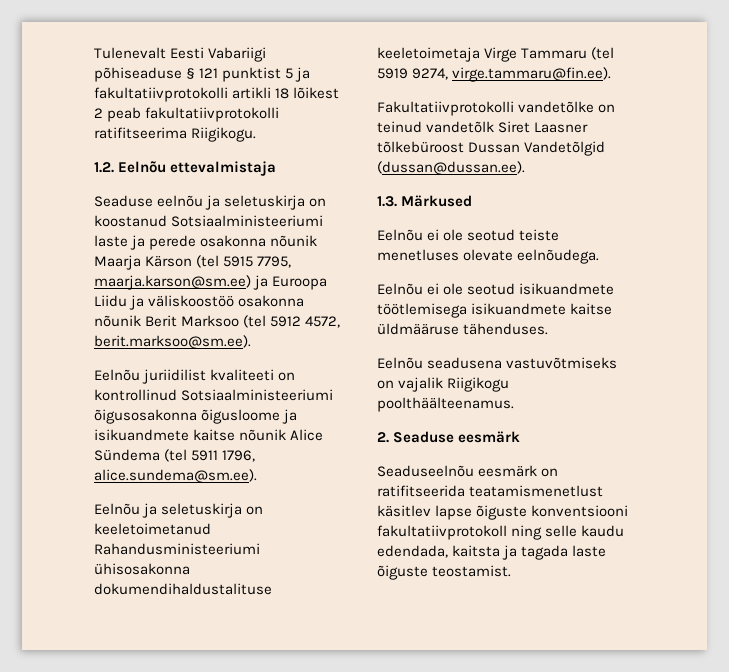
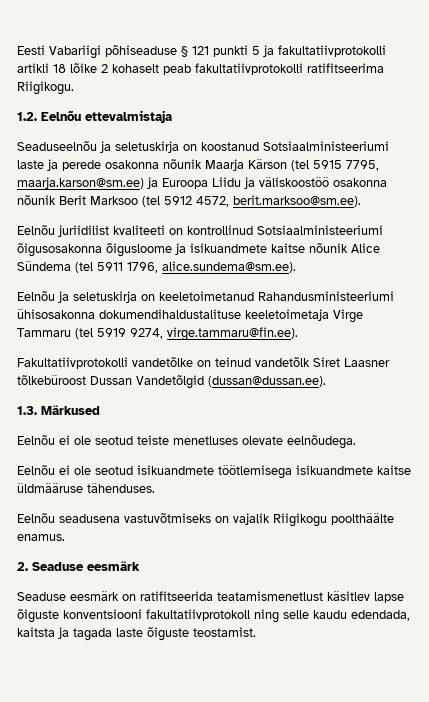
[94,47,166,59] Tulenevalt -> (17, 50) none
[222,67,282,82] punktist -> [213,45,248,57] punkti
[293,87,340,99] [94,108,103,118] lõikest 2 -> [70,63,159,73] lõike 2 kohaselt
[94,195,204,207] Seaduse eelnõu -> [17,141,97,151] Seaduseelnõu
[377,397,514,412] poolthäälteenamus. -> [331,513,394,525] [17,534,65,541] poolthäälte enamus.
[377,465,474,477] Seaduseelnõu -> [17,592,66,601] Seaduse

